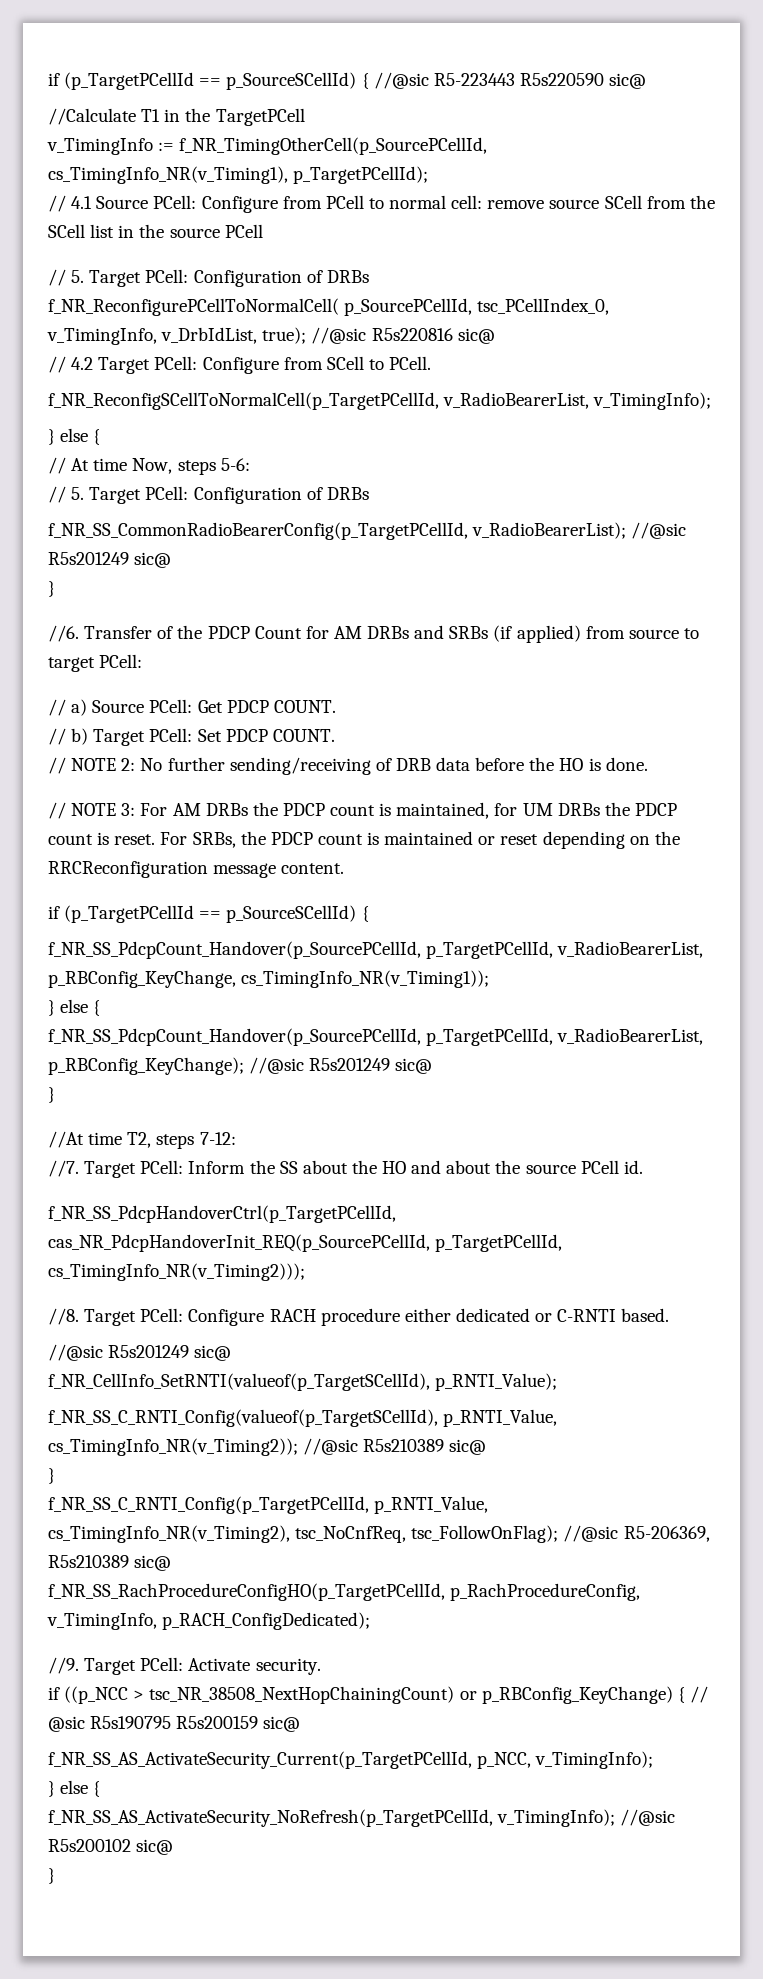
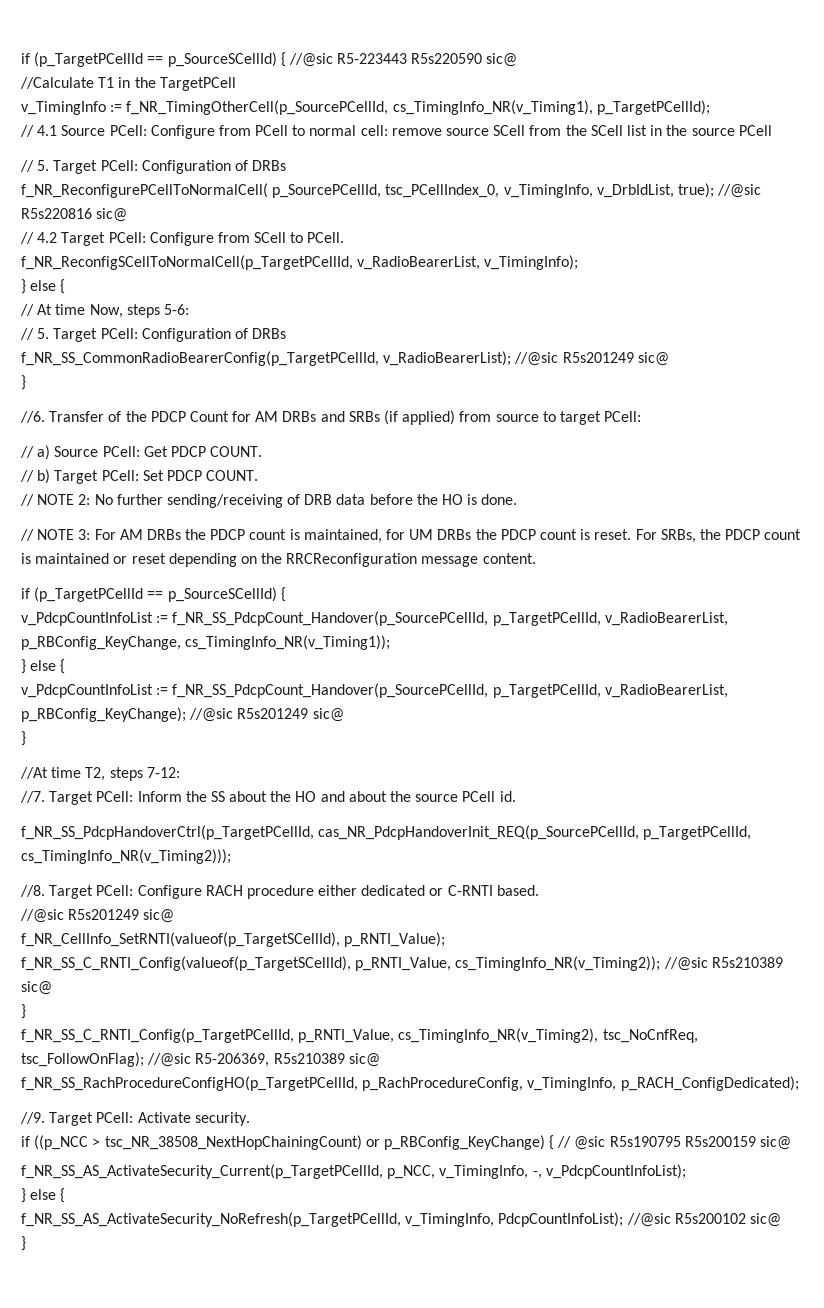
(369, 914) none -> [21,612,169,626] v_PdcpCountInfoList :=
(101, 1008) none -> [21,684,169,698] v_PdcpCountInfoList :=
[535,1751,654,1769] v_TimingInfo); -> [439,1164,686,1179] v_TimingInfo, -, v_PdcpCountInfoList);
[497,1809,616,1827] v_TimingInfo); -> [405,1212,624,1227] v_TimingInfo, PdcpCountInfoList);

